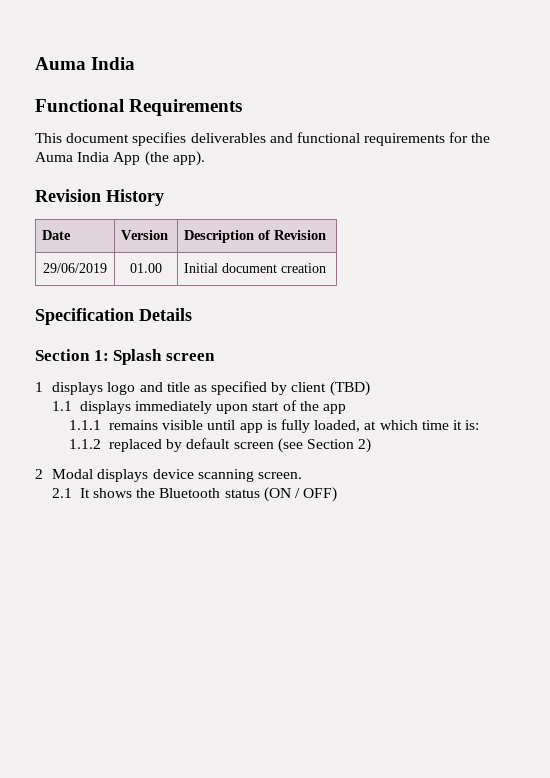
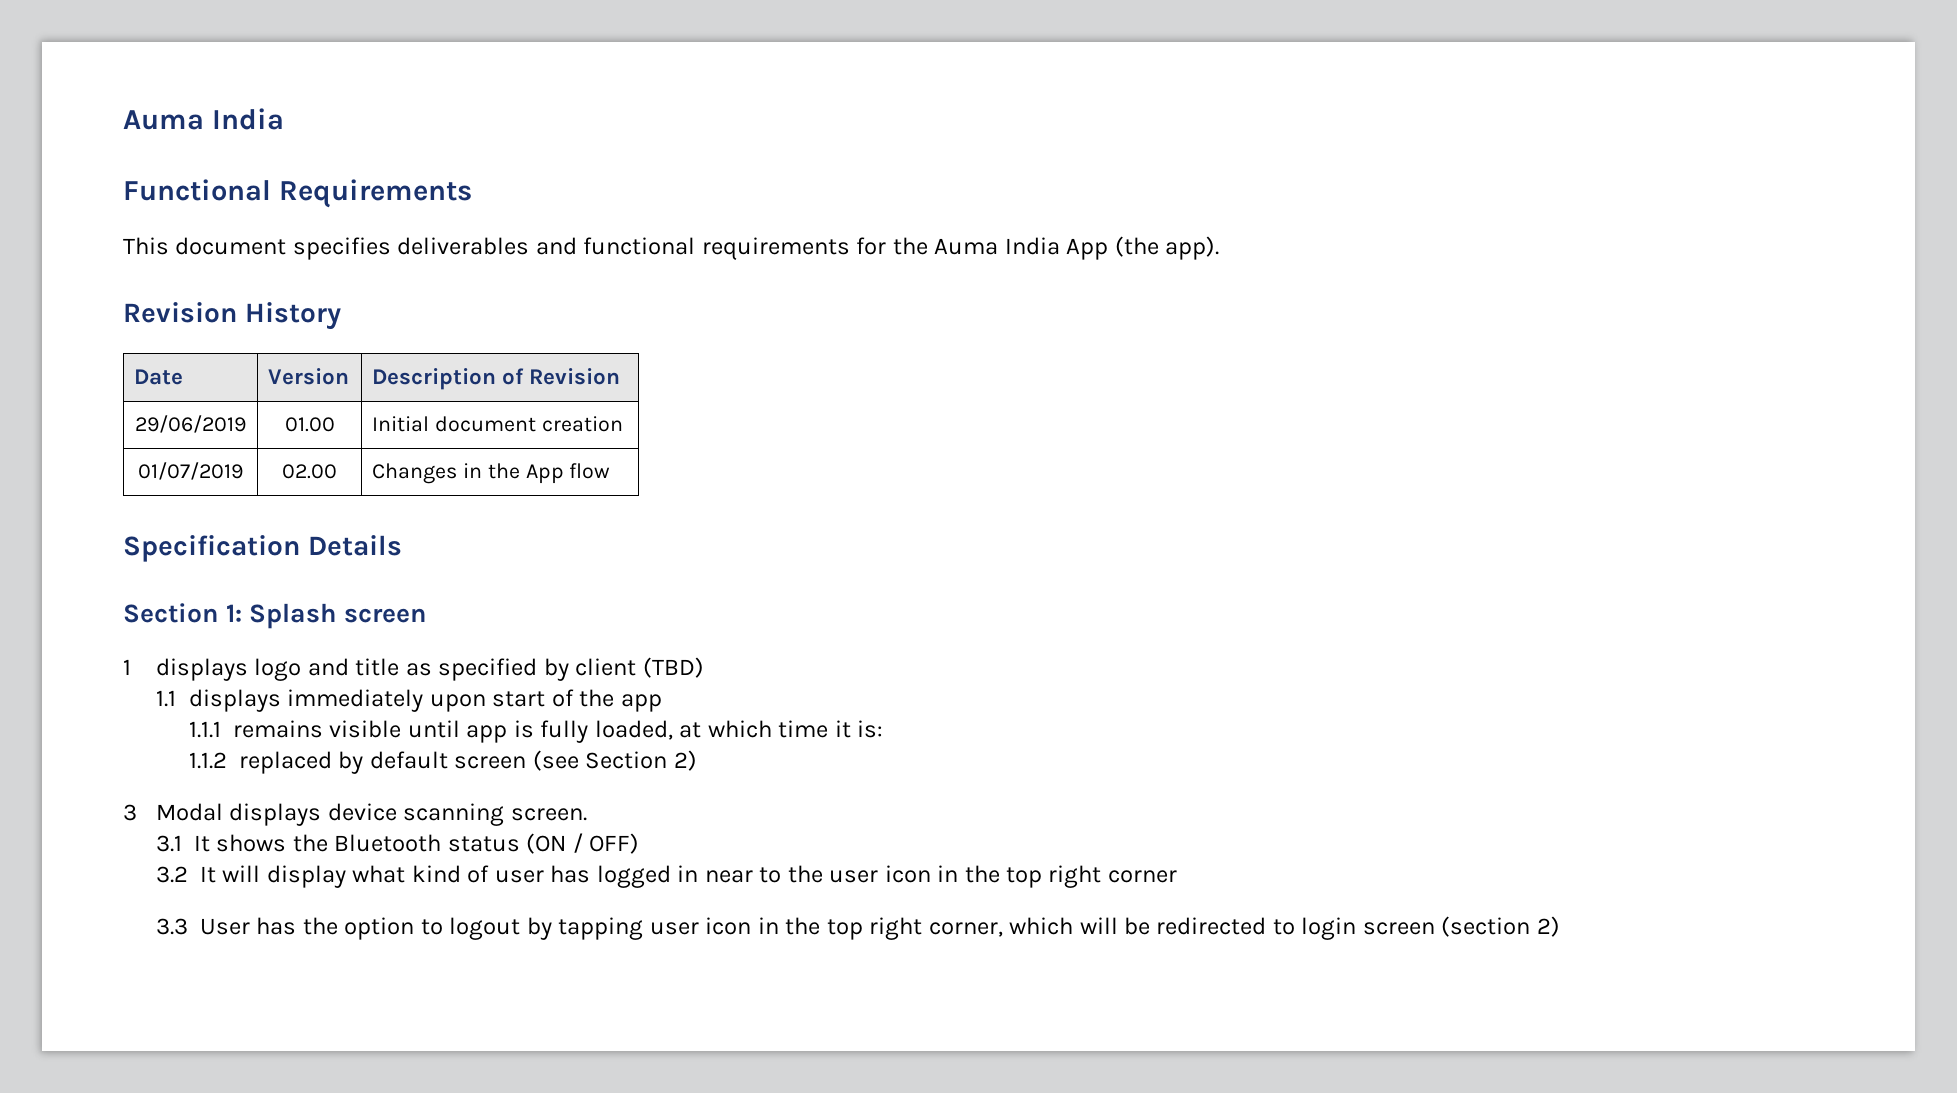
(327, 268) none -> [138,462,243,480] [282,464,337,479] [372,463,611,484] // 01/07/2019 | 02.00 | Changes in the App flow
[35,469,43,479] 2 -> [123,804,137,821] 3
[52,488,73,498] 2.1 -> [155,835,182,852] 3.1
(338, 494) none -> [155,865,1177,888] [155,916,1560,940] // 3.2 It will display what kind of user has logged in near to the user icon in the top right corner // 3.3 User has the option to logout by tapping user icon in the top right corner, which will be redirected to login screen (section 2)

